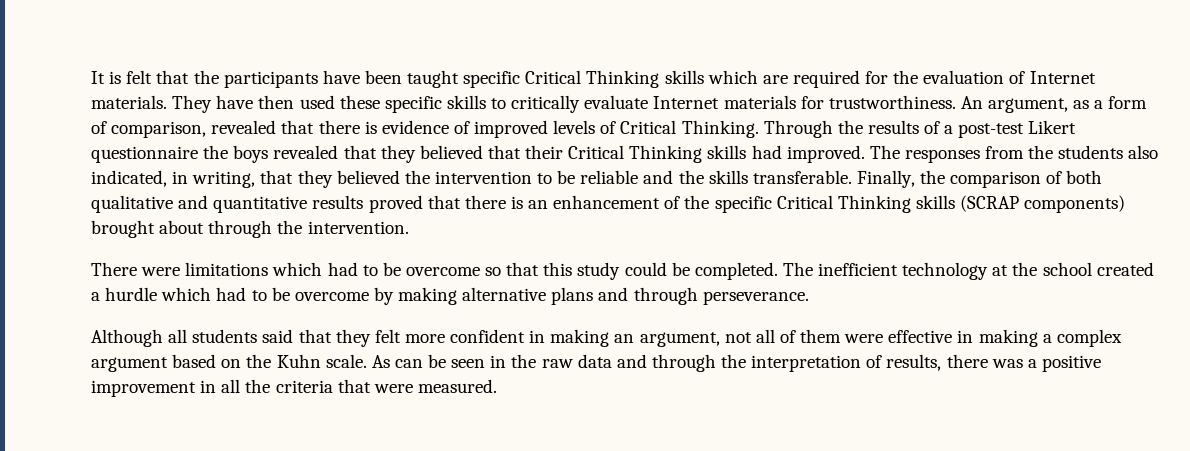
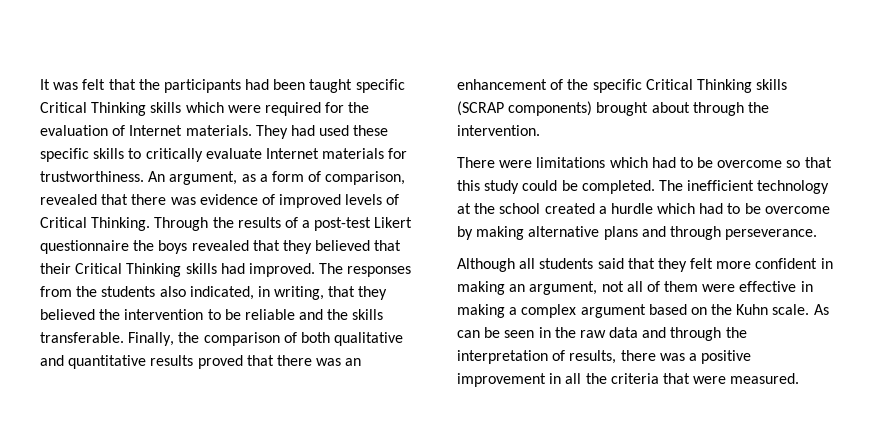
[109,71,122,84] is -> [53,82,79,90] was
[322,70,360,84] have -> [245,79,270,90] had
[762,75,788,84] are -> [227,105,261,113] were
[216,95,295,109] have then -> [290,125,315,136] had
[364,121,377,134] is -> [170,197,196,205] was
[510,196,523,209] is -> [316,358,342,366] was

